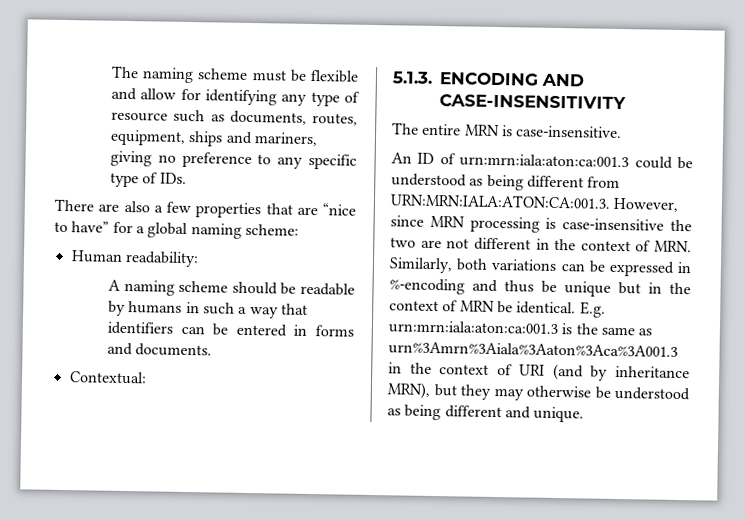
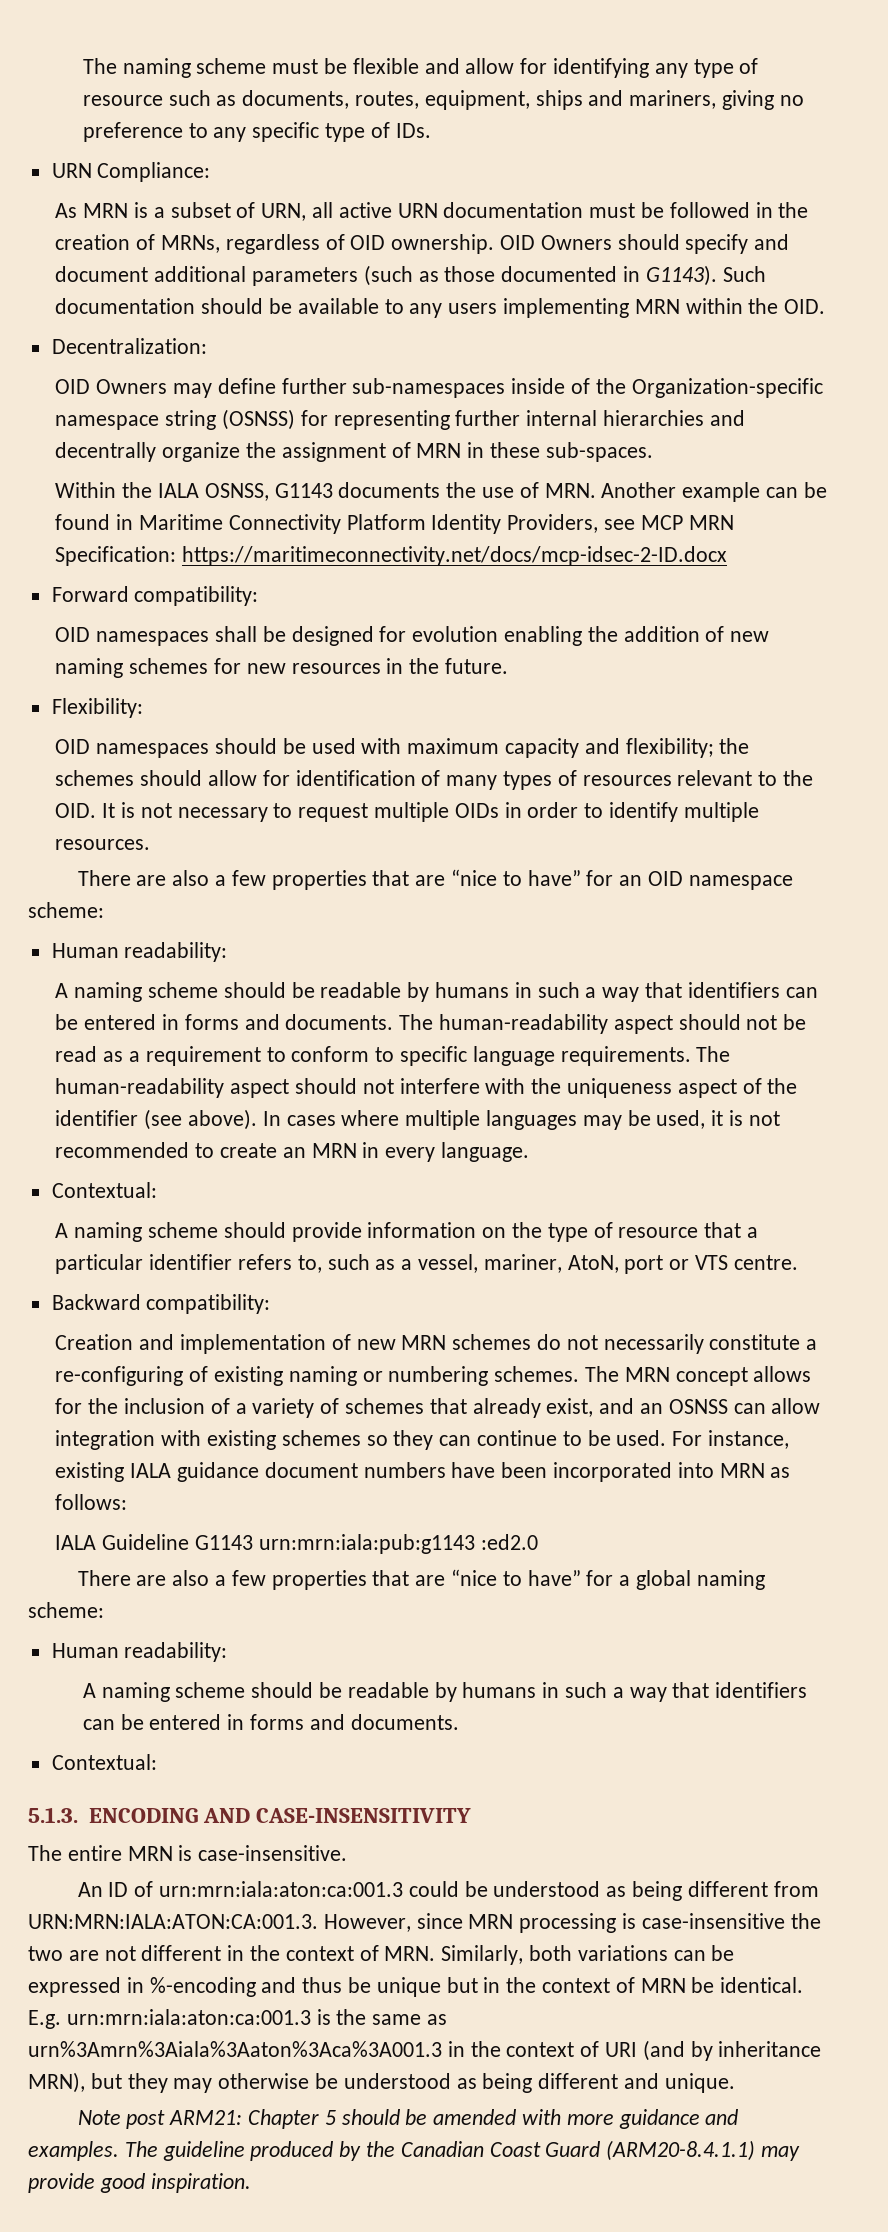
(187, 178) none -> [51,162,211,182] [55,202,809,221] [55,234,790,254] [55,265,766,286] [55,298,826,318] [51,338,207,354] [55,378,823,398] [55,409,745,430] [55,442,653,462] [55,482,827,502] [55,514,734,534] [55,546,728,566] [51,586,259,606] [55,626,770,646] [55,658,508,678] [51,698,143,718] [55,738,750,758] [55,770,814,790] [55,802,759,822] [55,839,151,850] [77,869,793,890] [28,902,104,918] [51,942,228,962] [55,982,818,1002] [55,1014,807,1034] [55,1046,731,1066] [55,1078,798,1098] [55,1109,780,1130] [55,1142,529,1162] [51,1182,157,1198] [55,1222,759,1242] [55,1254,798,1274] [51,1294,271,1314] [55,1334,818,1354] [55,1366,812,1386] [55,1398,821,1418] [55,1430,790,1450] [55,1462,791,1482] [55,1494,128,1510] [55,1534,538,1554] // URN Compliance: // As MRN is a subset of URN, all active URN documentation must be followed in the creation of MRNs, regardless of OID ownership. OID Owners should specify and document additional parameters (such as those documented in G1143). Such documentation should be available to any users implementing MRN within the OID. // Decentralization: // OID Owners may define further sub-namespaces inside of the Organization-specific namespace string (OSNSS) for representing further internal hierarchies and decentrally organize the assignment of MRN in these sub-spaces. // Within the IALA OSNSS, G1143 documents the use of MRN. Another example can be found in Maritime Connectivity Platform Identity Providers, see MCP MRN Specification: https://maritimeconnectivity.net/docs/mcp-idsec-2-ID.docx // Forward compatibility: // OID namespaces shall be designed for evolution enabling the addition of new naming schemes for new resources in the future. // Flexibility: // OID namespaces should be used with maximum capacity and flexibility; the schemes should allow for identification of many types of resources relevant to the OID. It is not necessary to request multiple OIDs in order to identify multiple resources. // There are also a few properties that are “nice to have” for an OID namespace scheme: // Human readability: // A naming scheme should be readable by humans in such a way that identifiers can be entered in forms and documents. The human-readability aspect should not be read as a requirement to conform to specific language requirements. The human-readability aspect should not interfere with the uniqueness aspect of the identifier (see above). In cases where multiple languages may be used, it is not recommended to create an MRN in every language. // Contextual: // A naming scheme should provide information on the type of resource that a particular identifier refers to, such as a vessel, mariner, AtoN, port or VTS centre. // Backward compatibility: // Creation and implementation of new MRN schemes do not necessarily constitute a re-configuring of existing naming or numbering schemes. The MRN concept allows for the inclusion of a variety of schemes that already exist, and an OSNSS can allow integration with existing schemes so they can continue to be used. For instance, existing IALA guidance document numbers have been incorporated into MRN as follows: // IALA Guideline G1143 urn:mrn:iala:pub:g1143 :ed2.0
(585, 414) none -> [77,2109,739,2129] [28,2140,801,2161] [28,2173,251,2193] // Note post ARM21: Chapter 5 should be amended with more guidance and examples. The guideline produced by the Canadian Coast Guard (ARM20-8.4.1.1) may provide good inspiration.

